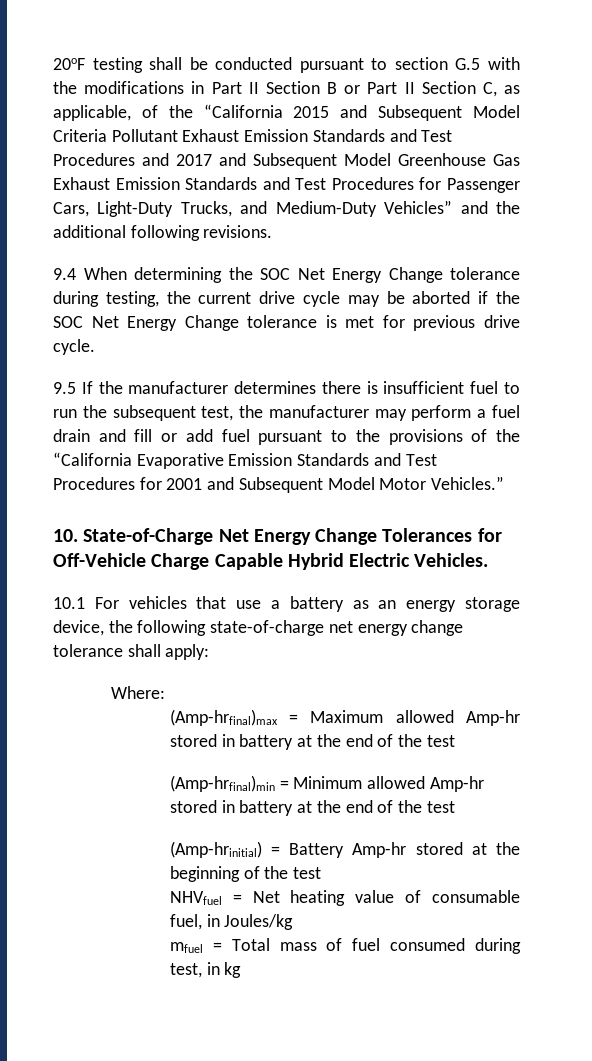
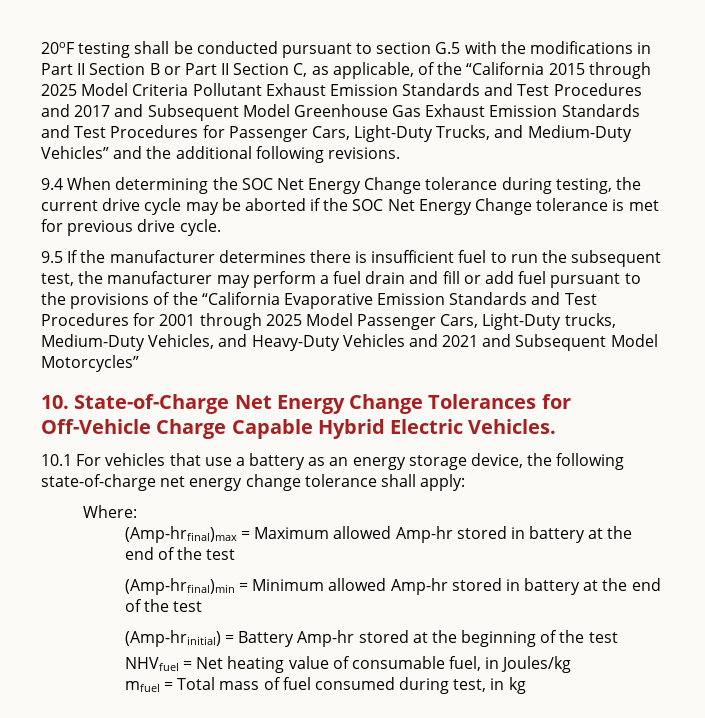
[340,105,463,121] and Subsequent -> [588,62,651,79] [41,84,77,96] through 2025
[207,476,505,493] and Subsequent Model Motor Vehicles.” -> [199,313,616,330] [41,334,658,351] [41,355,139,372] through 2025 Model Passenger Cars, Light-Duty trucks, Medium-Duty Vehicles, and Heavy-Duty Vehicles and 2021 and Subsequent Model Motorcycles”

